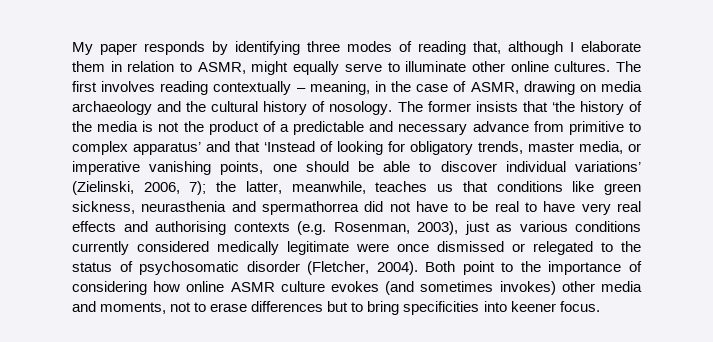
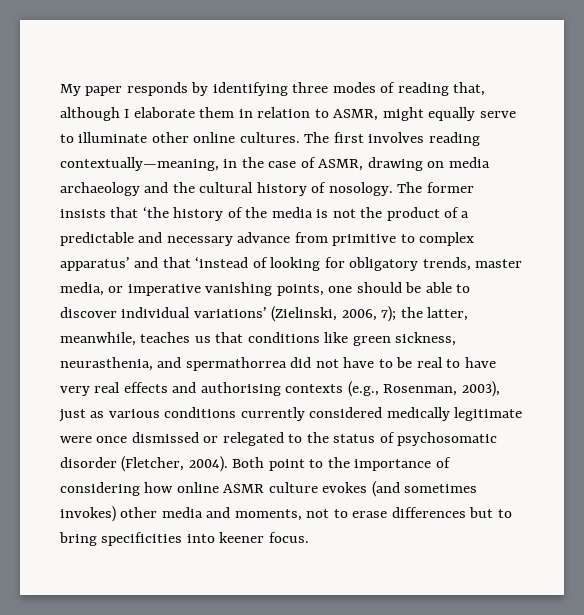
[213,81,370,95] contextually – meaning, -> [60,157,219,171] contextually—meaning,
[264,141,315,152] ‘Instead -> [195,257,249,268] ‘instead
[141,201,227,212] neurasthenia -> [60,357,153,371] neurasthenia,
[297,221,326,235] (e.g. -> [347,381,379,397] (e.g.,

